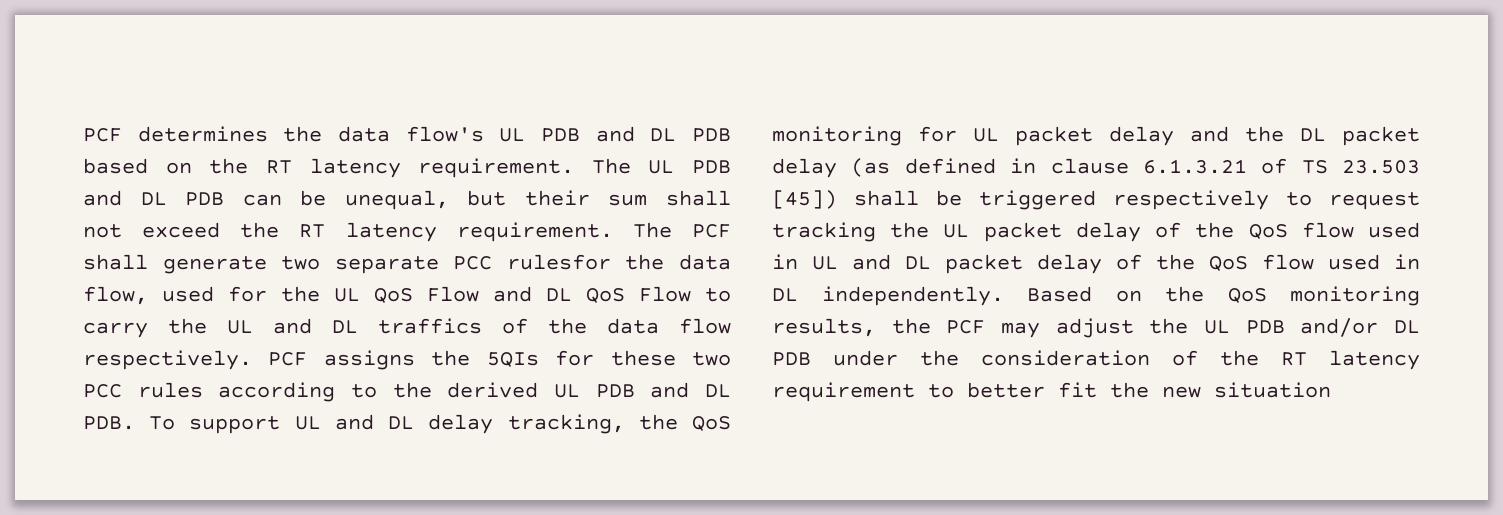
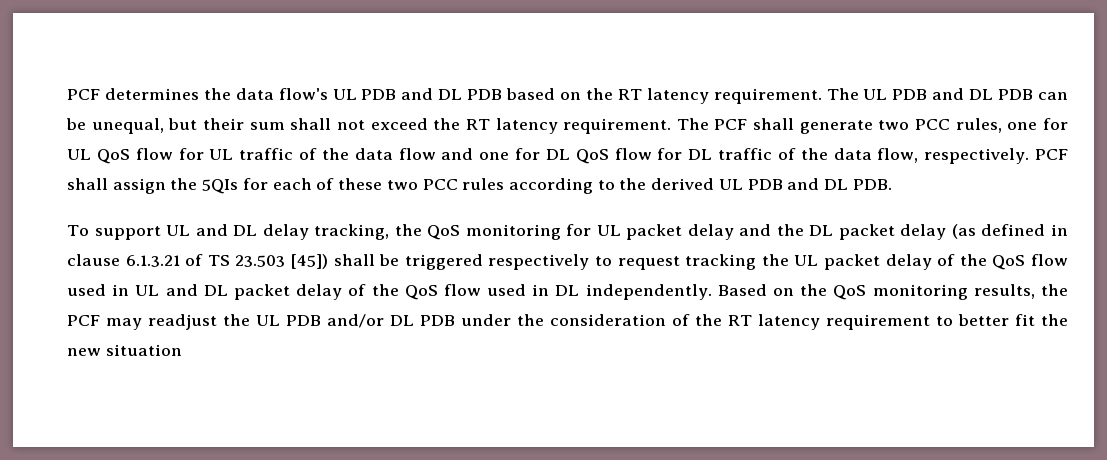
[334,254,731,274] [83,286,731,305] [83,318,731,338] [83,350,415,370] separate PCC rulesfor the data flow, used for the UL QoS Flow and DL QoS Flow to carry the UL and DL traffics of the data flow respectively. PCF assigns -> [915,118,1068,133] [67,148,1069,164] [67,178,166,194] PCC rules, one for UL QoS flow for UL traffic of the data flow and one for DL QoS flow for DL traffic of the data flow, respectively. PCF shall assign
(595, 358) none -> [272,178,335,190] each of
(135, 423) none -> (892, 184) //
[1055,318,1134,338] adjust -> [148,314,217,330] readjust

